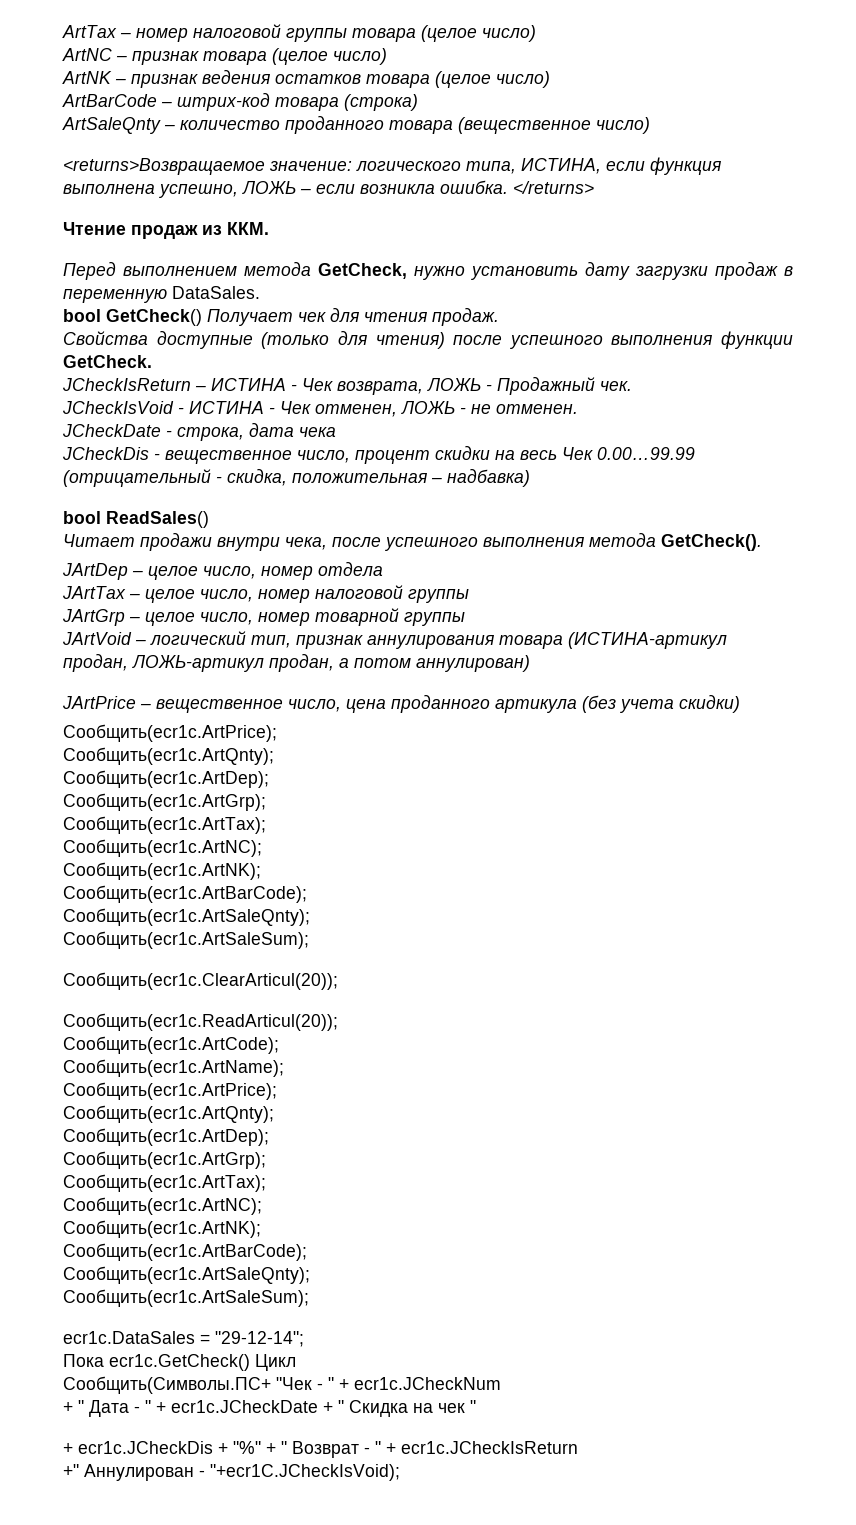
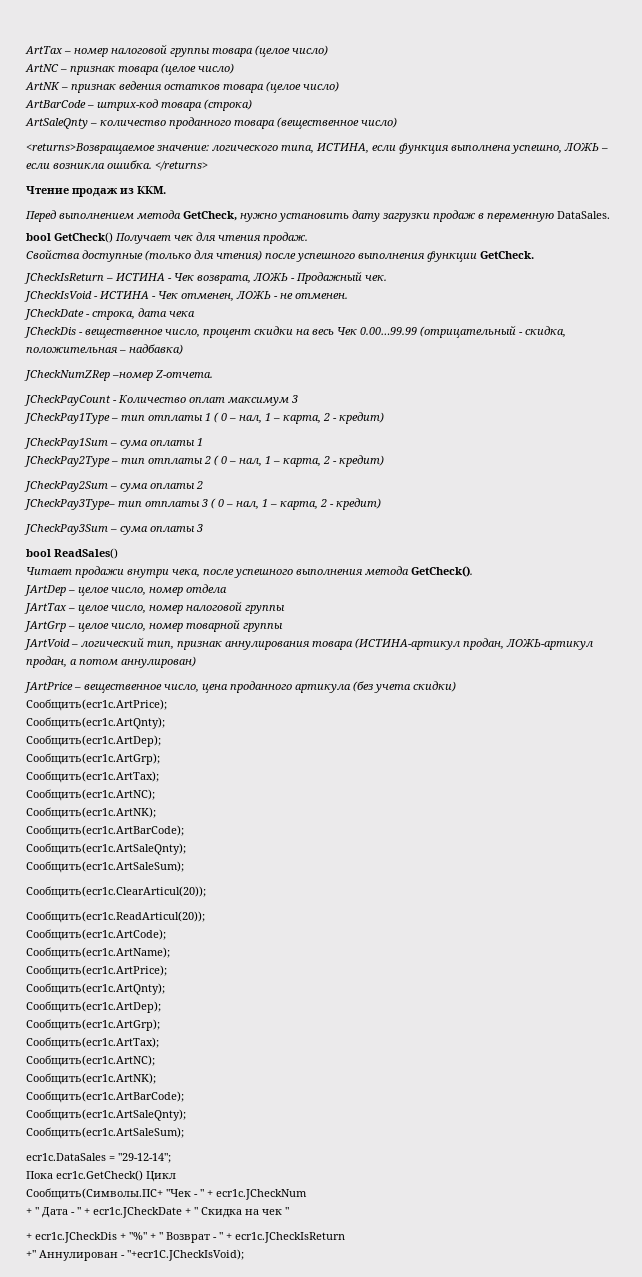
(530, 478) none -> [24,370,213,381] [24,395,298,406] [24,412,384,424] [24,438,203,449] [24,455,384,467] [24,481,203,492] [24,498,381,510] [24,524,203,535] // JCheckNumZRep –номер Z-отчета. // JCheckPayCount - Количество оплат максимум 3 // JCheckPay1Type – тип отплаты 1 ( 0 – нал, 1 – карта, 2 - кредит) // JCheckPay1Sum – сума оплаты 1 // JCheckPay2Type – тип отплаты 2 ( 0 – нал, 1 – карта, 2 - кредит) // JCheckPay2Sum – сума оплаты 2 // JCheckPay3Type– тип отплаты 3 ( 0 – нал, 1 – карта, 2 - кредит) // JCheckPay3Sum – сума оплаты 3

